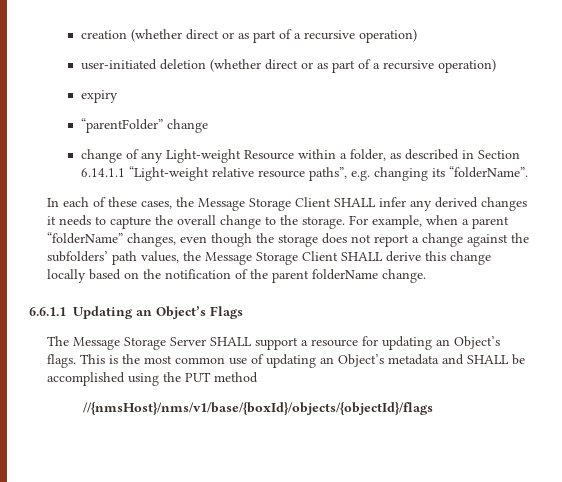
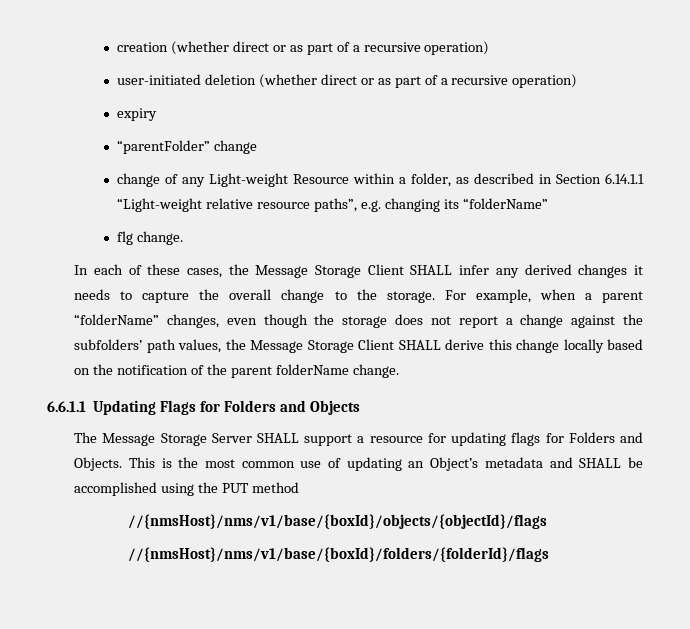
[448,166,528,178] “folderName”. -> [462,198,548,209] [117,231,184,245] “folderName” // flg change.
[136,306,206,319] an Object’s -> (157, 407) none
(243, 312) none -> [200,400,360,415] for Folders and Objects
[436,336,501,349] [47,354,77,368] an Object’s flags. -> [511,432,643,446] [74,457,123,471] flags for Folders and Objects.
(434, 408) none -> [128,547,550,562] // //{nmsHost}/nms/v1/base/{boxId}/folders/{folderId}/flags

